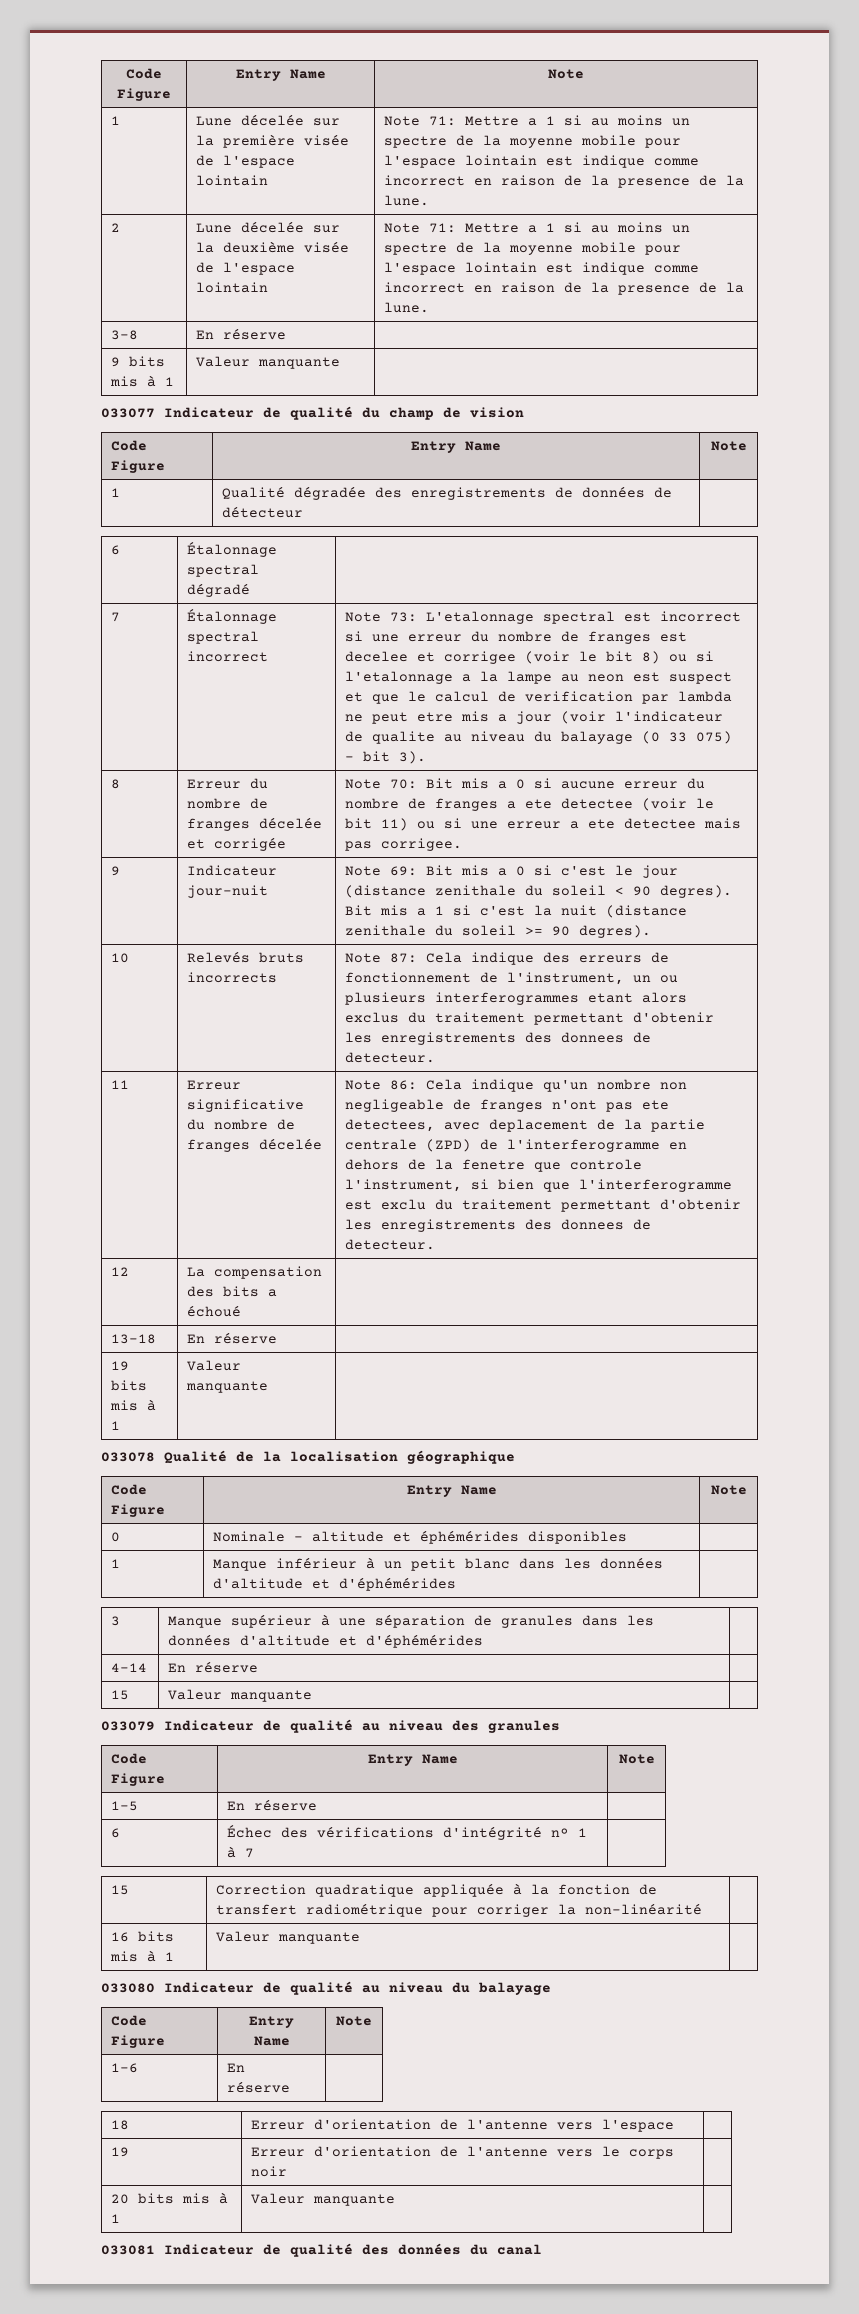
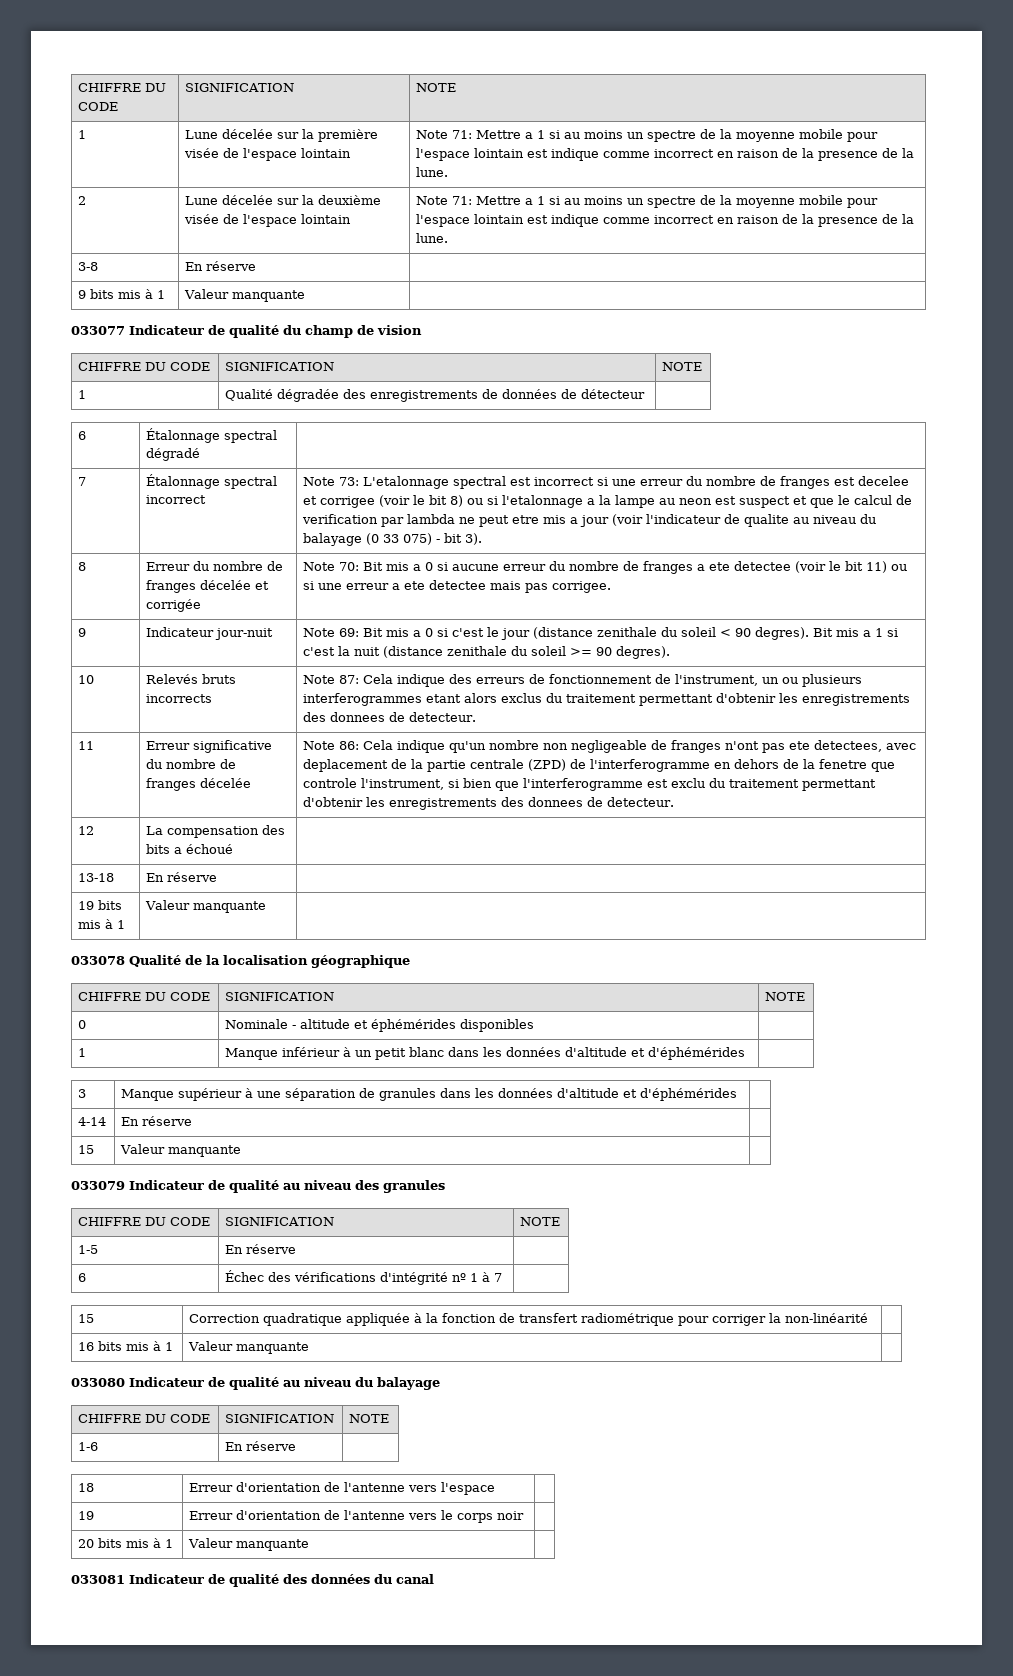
[126,68,162,79] [117,88,171,101] [235,69,326,81] [548,69,584,79] Code Figure | Entry Name | Note -> [78,83,167,92] [78,102,119,111] [185,83,295,92] [416,83,457,92] CHIFFRE DU CODE | SIGNIFICATION | NOTE
[111,440,148,451] [111,460,166,473] [411,441,501,453] [710,441,747,451] Code Figure | Entry Name | Note -> [78,362,211,371] [225,362,335,371] [662,362,703,371] CHIFFRE DU CODE | SIGNIFICATION | NOTE
[111,1484,148,1495] [111,1504,166,1517] [406,1485,497,1497] [710,1485,747,1495] Code Figure | Entry Name | Note -> [78,992,211,1001] [225,992,335,1001] [765,992,806,1001] CHIFFRE DU CODE | SIGNIFICATION | NOTE
[111,1753,148,1764] [111,1773,166,1786] [367,1754,458,1766] [618,1754,655,1764] Code Figure | Entry Name | Note -> [78,1217,211,1226] [225,1217,335,1226] [520,1217,561,1226] CHIFFRE DU CODE | SIGNIFICATION | NOTE
[111,2015,148,2026] [111,2035,166,2048] [249,2016,294,2028] [253,2036,290,2046] [336,2016,372,2026] Code Figure | Entry Name | Note -> [78,1414,211,1423] [225,1414,335,1423] [349,1414,390,1423] CHIFFRE DU CODE | SIGNIFICATION | NOTE

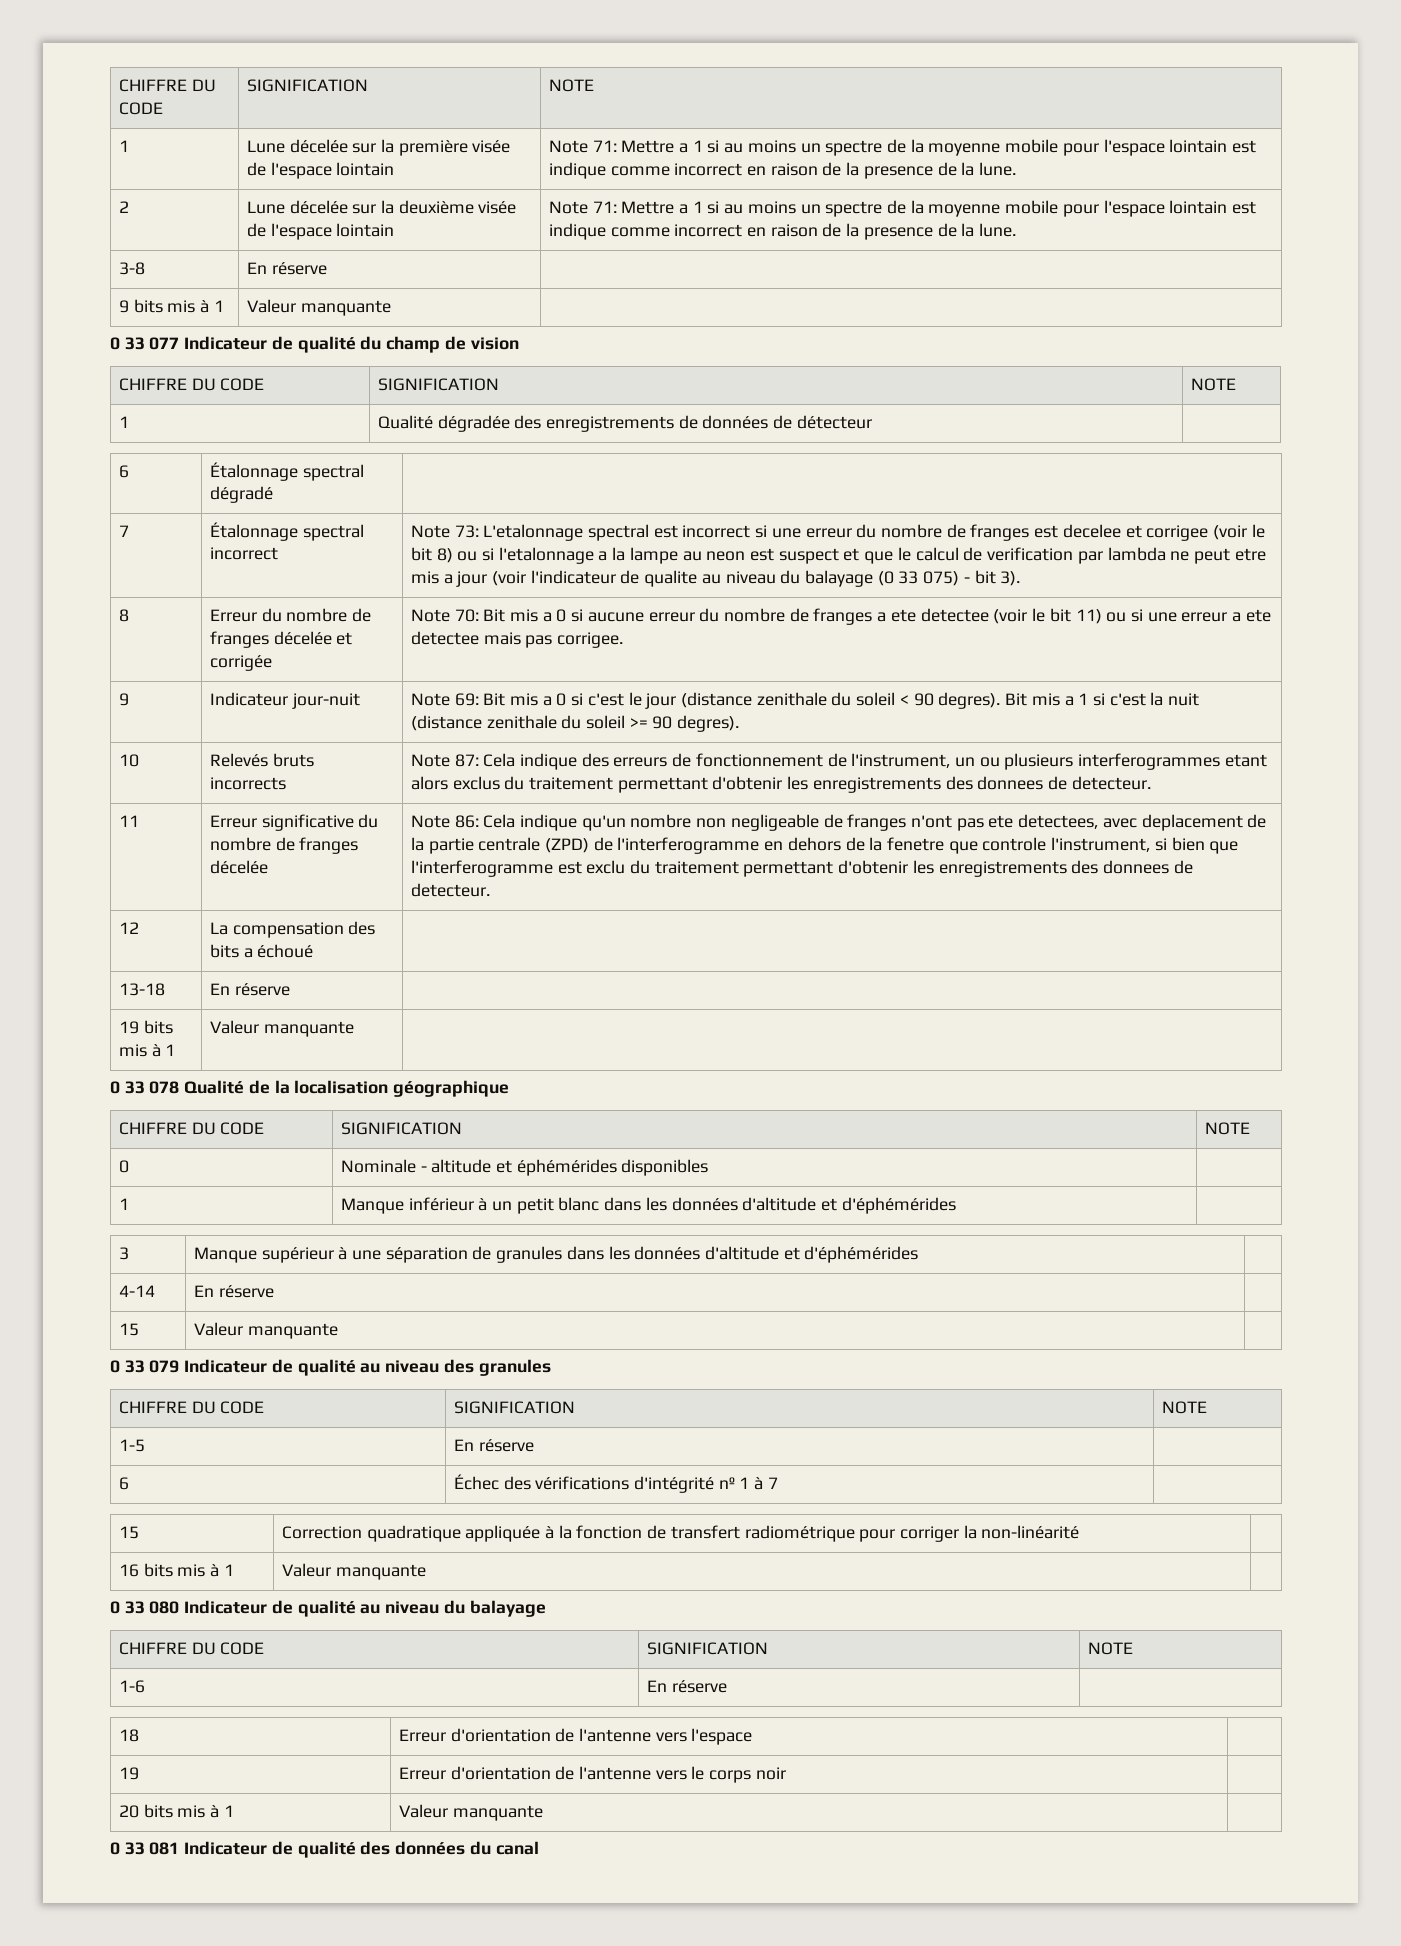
[71,326,125,335] 033077 -> [110,337,180,350] 0 33 077
[71,956,125,965] 033078 -> [110,1081,180,1094] 0 33 078
[71,1181,125,1190] 033079 -> [110,1360,180,1373] 0 33 079
[71,1378,125,1387] 033080 -> [110,1601,180,1614] 0 33 080
[71,1575,125,1584] 033081 -> [110,1842,180,1855] 0 33 081

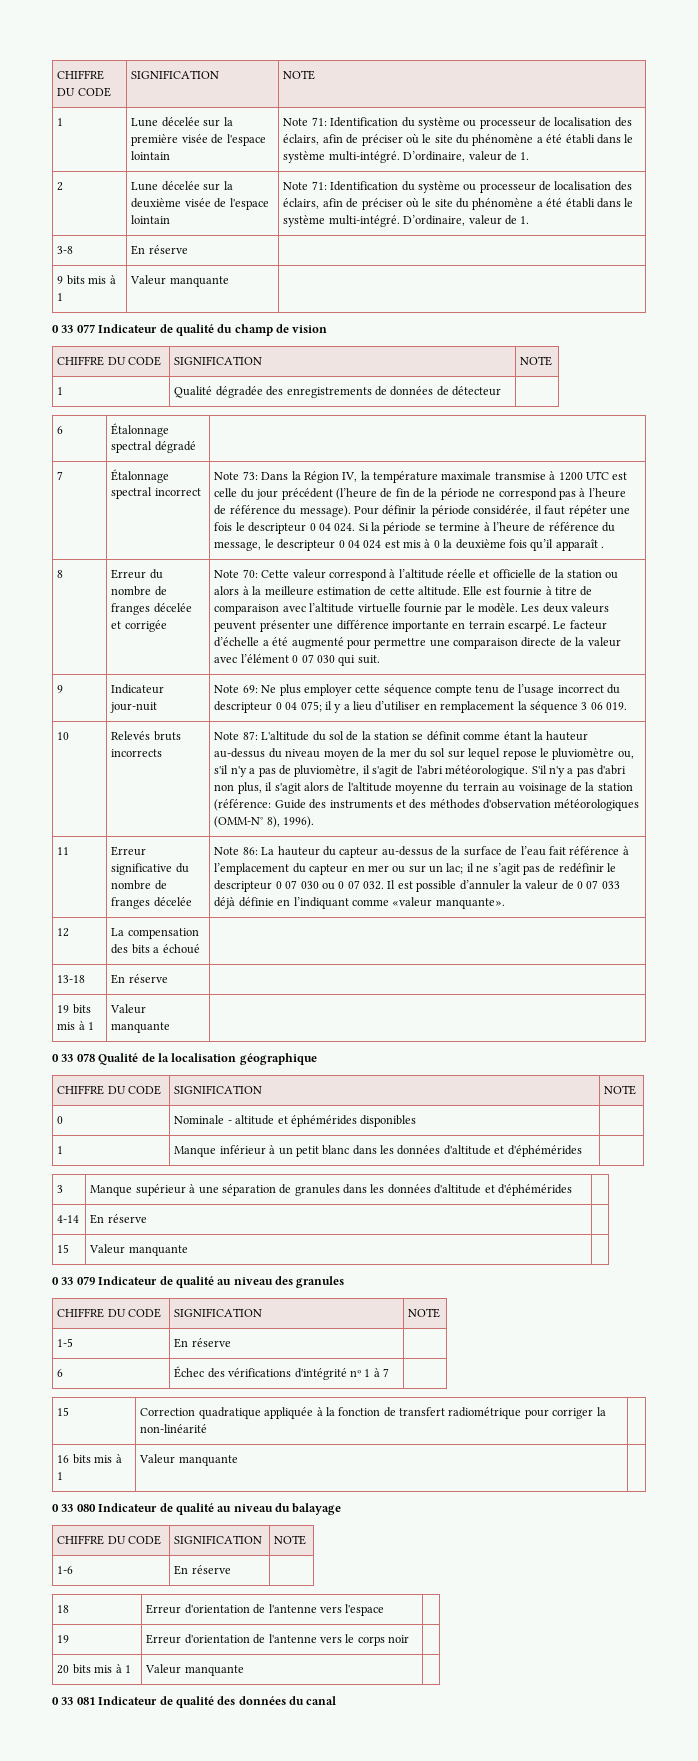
[621,139,1257,156] [548,162,1017,179] Mettre a 1 si au moins un spectre de la moyenne mobile pour l'espace lointain est indique comme incorrect en raison de la presence de la lune. -> [330,117,632,129] [283,133,634,146] [283,151,530,163] Identification du système ou processeur de localisation des éclairs, afin de préciser où le site du phénomène a été établi dans le système multi-intégré. D’ordinaire, valeur de 1.
[621,200,1257,217] [548,223,1017,240] Mettre a 1 si au moins un spectre de la moyenne mobile pour l'espace lointain est indique comme incorrect en raison de la presence de la lune. -> [330,181,632,193] [283,197,634,210] [283,215,530,227] Identification du système ou processeur de localisation des éclairs, afin de préciser où le site du phénomène a été établi dans le système multi-intégré. D’ordinaire, valeur de 1.
[483,524,1265,541] [410,547,1266,564] [410,570,1021,587] L'etalonnage spectral est incorrect si une erreur du nombre de franges est decelee et corrigee (voir le bit 8) ou si l'etalonnage a la lampe au neon est suspect et que le calcul de verification par lambda ne peut etre mis a jour (voir l'indicateur de qualite au niveau du balayage (0 33 075) - bit 3). -> [261,471,628,483] [214,488,626,500] [214,505,630,517] [214,522,616,534] [214,539,605,551] Dans la Région IV, la température maximale transmise à 1200 UTC est celle du jour précédent (l’heure de fin de la période ne correspond pas à l’heure de référence du message). Pour définir la période considérée, il faut répéter une fois le descripteur 0 04 024. Si la période se termine à l’heure de référence du message, le descripteur 0 04 024 est mis à 0 la deuxième fois qu’il apparaît .
[483,608,1271,625] [410,631,623,648] Bit mis a 0 si aucune erreur du nombre de franges a ete detectee (voir le bit 11) ou si une erreur a ete detectee mais pas corrigee. -> [261,569,619,581] [214,586,593,596] [214,603,610,615] [214,620,607,632] [214,637,621,649] [214,654,380,666] Cette valeur correspond à l’altitude réelle et officielle de la station ou alors à la meilleure estimation de cette altitude. Elle est fournie à titre de comparaison avec l’altitude virtuelle fournie par le modèle. Les deux valeurs peuvent présenter une différence importante en terrain escarpé. Le facteur d’échelle a été augmenté pour permettre une comparaison directe de la valeur avec l’élément 0 07 030 qui suit.
[483,692,1200,709] [410,715,740,732] Bit mis a 0 si c'est le jour (distance zenithale du soleil < 90 degres). Bit mis a 1 si c'est la nuit (distance zenithale du soleil >= 90 degres). -> [261,684,620,696] [214,701,628,713] Ne plus employer cette séquence compte tenu de l’usage incorrect du descripteur 0 04 075; il y a lieu d’utiliser en remplacement la séquence 3 06 019.
[483,753,1267,770] [410,776,1151,793] Cela indique des erreurs de fonctionnement de l'instrument, un ou plusieurs interferogrammes etant alors exclus du traitement permettant d'obtenir les enregistrements des donnees de detecteur. -> [261,731,589,741] [214,748,634,760] [214,765,627,777] [214,782,633,794] [214,799,640,811] [214,816,315,828] L'altitude du sol de la station se définit comme étant la hauteur au-dessus du niveau moyen de la mer du sol sur lequel repose le pluviomètre ou, s'il n'y a pas de pluviomètre, il s'agit de l'abri météorologique. S'il n'y a pas d'abri non plus, il s'agit alors de l'altitude moyenne du terrain au voisinage de la station (référence: Guide des instruments et des méthodes d'observation météorologiques (OMM-N° 8), 1996).
[483,814,1267,831] [410,837,1239,854] [410,860,1193,877] [410,883,490,897] Cela indique qu'un nombre non negligeable de franges n'ont pas ete detectees, avec deplacement de la partie centrale (ZPD) de l'interferogramme en dehors de la fenetre que controle l'instrument, si bien que l'interferogramme est exclu du traitement permettant d'obtenir les enregistrements des donnees de detecteur. -> [261,846,629,858] [214,863,617,875] [214,880,620,892] [214,897,505,909] La hauteur du capteur au-dessus de la surface de l’eau fait référence à l’emplacement du capteur en mer ou sur un lac; il ne s’agit pas de redéfinir le descripteur 0 07 030 ou 0 07 032. Il est possible d’annuler la valeur de 0 07 033 déjà définie en l’indiquant comme «valeur manquante».

